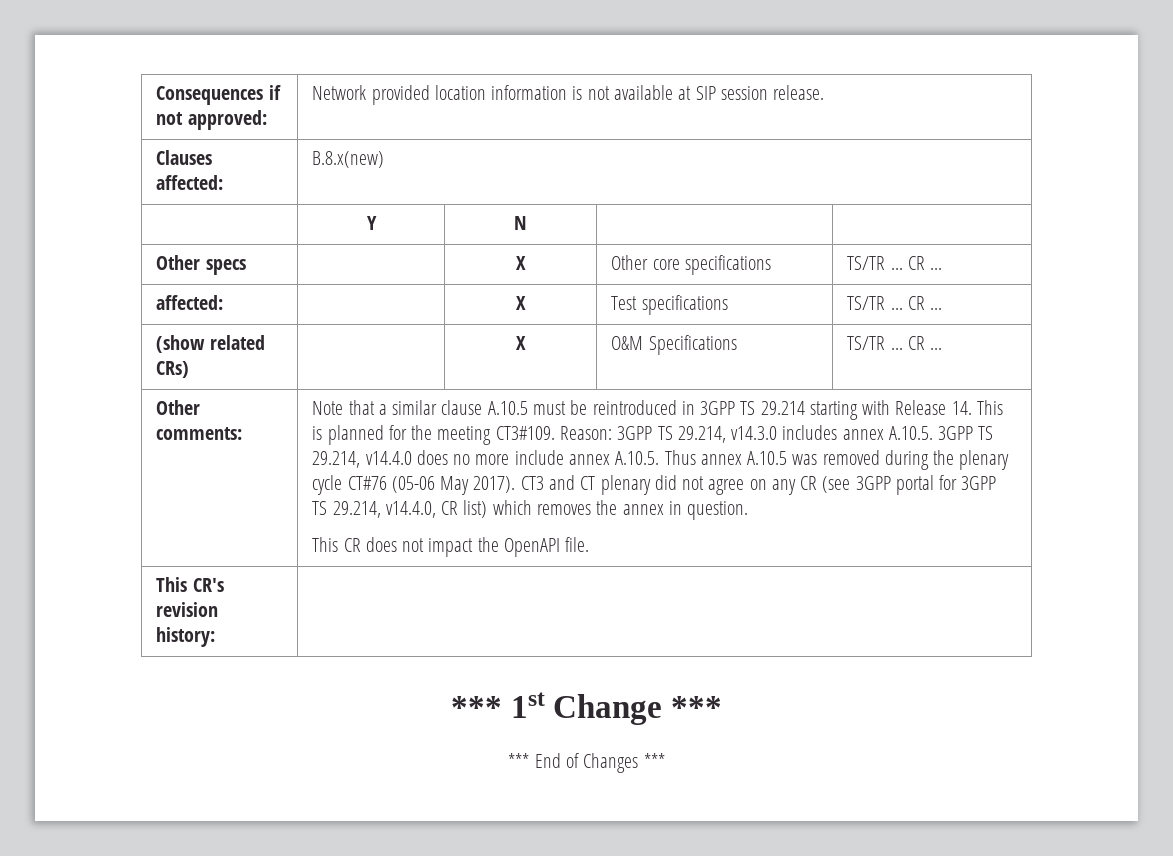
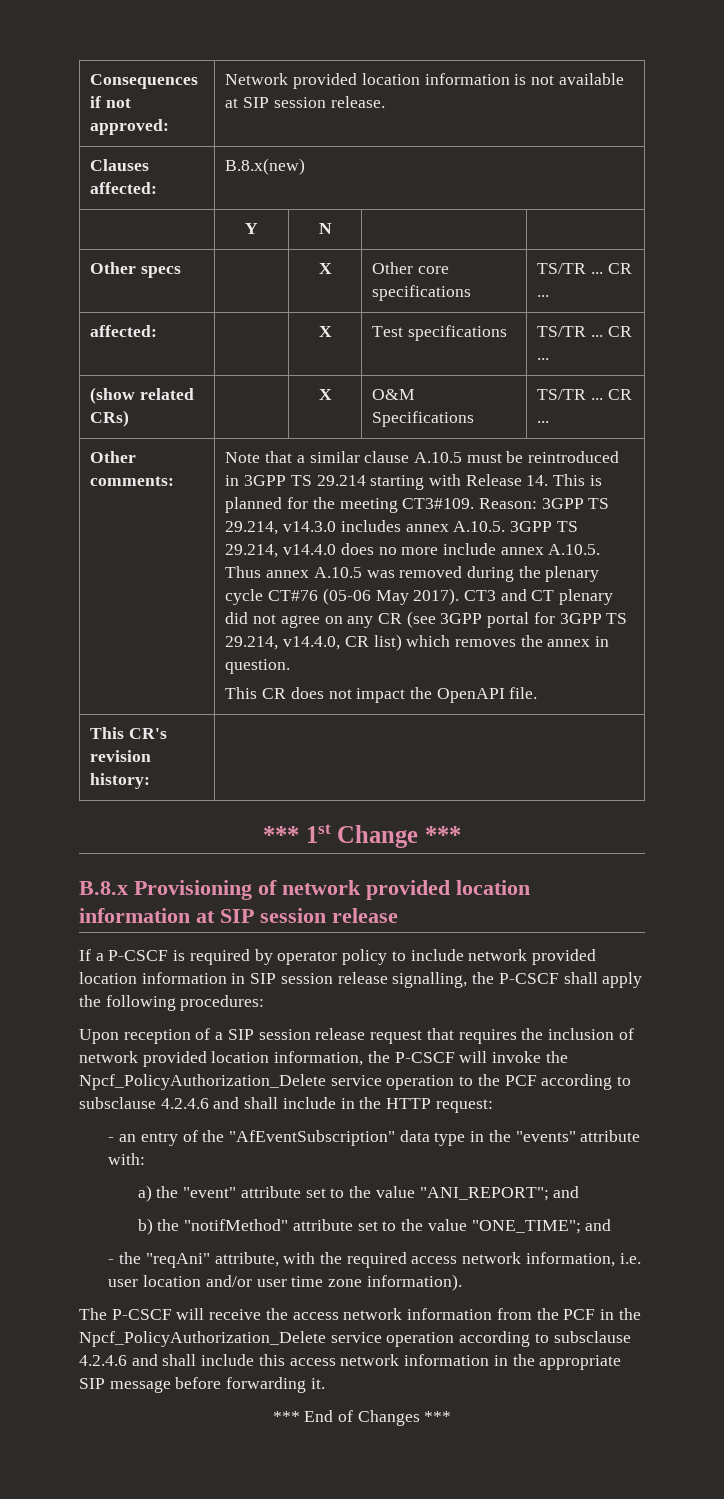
(723, 707) none -> [79,880,530,900] [79,908,398,923] [79,949,596,965] [79,972,643,988] [79,995,265,1011] [79,1028,634,1044] [79,1051,568,1067] [79,1074,632,1090] [79,1097,493,1113] [108,1130,641,1146] [108,1153,146,1165] [137,1185,580,1202] [137,1218,612,1235] [108,1252,641,1268] [108,1274,462,1291] [79,1308,641,1320] [79,1331,631,1347] [79,1354,622,1370] [79,1377,325,1393] // B.8.x Provisioning of network provided location information at SIP session release // If a P-CSCF is required by operator policy to include network provided location information in SIP session release signalling, the P-CSCF shall apply the following procedures: // Upon reception of a SIP session release request that requires the inclusion of network provided location information, the P-CSCF will invoke the Npcf_PolicyAuthorization_Delete service operation to the PCF according to subsclause 4.2.4.6 and shall include in the HTTP request: // - an entry of the "AfEventSubscription" data type in the "events" attribute with: // a) the "event" attribute set to the value "ANI_REPORT"; and // b) the "notifMethod" attribute set to the value "ONE_TIME"; and // - the "reqAni" attribute, with the required access network information, i.e. user location and/or user time zone information). // The P-CSCF will receive the access network information from the PCF in the Npcf_PolicyAuthorization_Delete service operation according to subsclause 4.2.4.6 and shall include this access network information in the appropriate SIP message before forwarding it.

